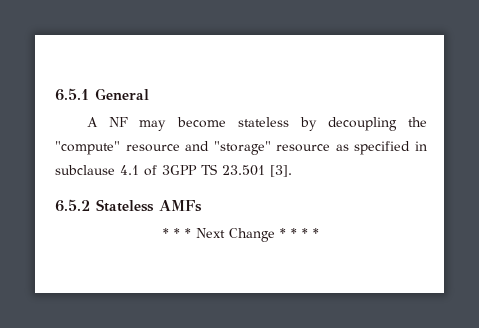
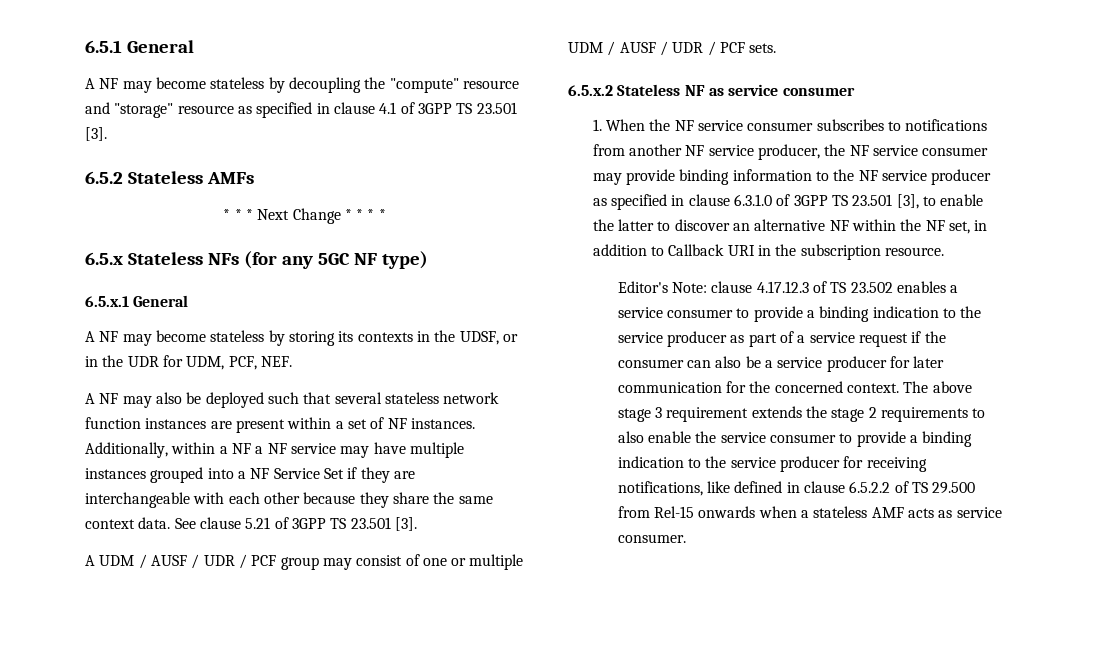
[55,165,115,175] subclause -> [333,102,375,114] clause
(319, 233) none -> [85,251,428,269] [85,295,189,307] [85,330,518,346] [85,355,292,370] [85,392,500,408] [85,417,475,433] [85,442,464,458] [85,467,415,483] [85,492,493,508] [85,517,417,531] [85,554,524,570] [568,41,777,56] [568,84,855,96] [592,119,988,131] [592,144,989,160] [592,169,992,185] [592,194,984,210] [592,219,988,234] [592,244,945,260] [617,281,959,293] [617,306,982,322] [617,331,946,347] [617,356,945,372] [617,381,972,393] [617,406,986,422] [617,431,973,447] [617,456,927,472] [617,481,976,496] [617,506,1002,518] [617,534,686,543] // 6.5.x Stateless NFs (for any 5GC NF type) // 6.5.x.1 General // A NF may become stateless by storing its contexts in the UDSF, or in the UDR for UDM, PCF, NEF. // A NF may also be deployed such that several stateless network function instances are present within a set of NF instances. Additionally, within a NF a NF service may have multiple instances grouped into a NF Service Set if they are interchangeable with each other because they share the same context data. See clause 5.21 of 3GPP TS 23.501 [3]. // A UDM / AUSF / UDR / PCF group may consist of one or multiple UDM / AUSF / UDR / PCF sets. // 6.5.x.2 Stateless NF as service consumer // 1. When the NF service consumer subscribes to notifications from another NF service producer, the NF service consumer may provide binding information to the NF service producer as specified in clause 6.3.1.0 of 3GPP TS 23.501 [3], to enable the latter to discover an alternative NF within the NF set, in addition to Callback URI in the subscription resource. // Editor's Note: clause 4.17.12.3 of TS 23.502 enables a service consumer to provide a binding indication to the service producer as part of a service request if the consumer can also be a service producer for later communication for the concerned context. The above stage 3 requirement extends the stage 2 requirements to also enable the service consumer to provide a binding indication to the service producer for receiving notifications, like defined in clause 6.5.2.2 of TS 29.500 from Rel-15 onwards when a stateless AMF acts as service consumer.

